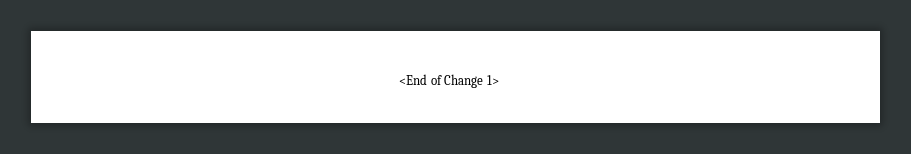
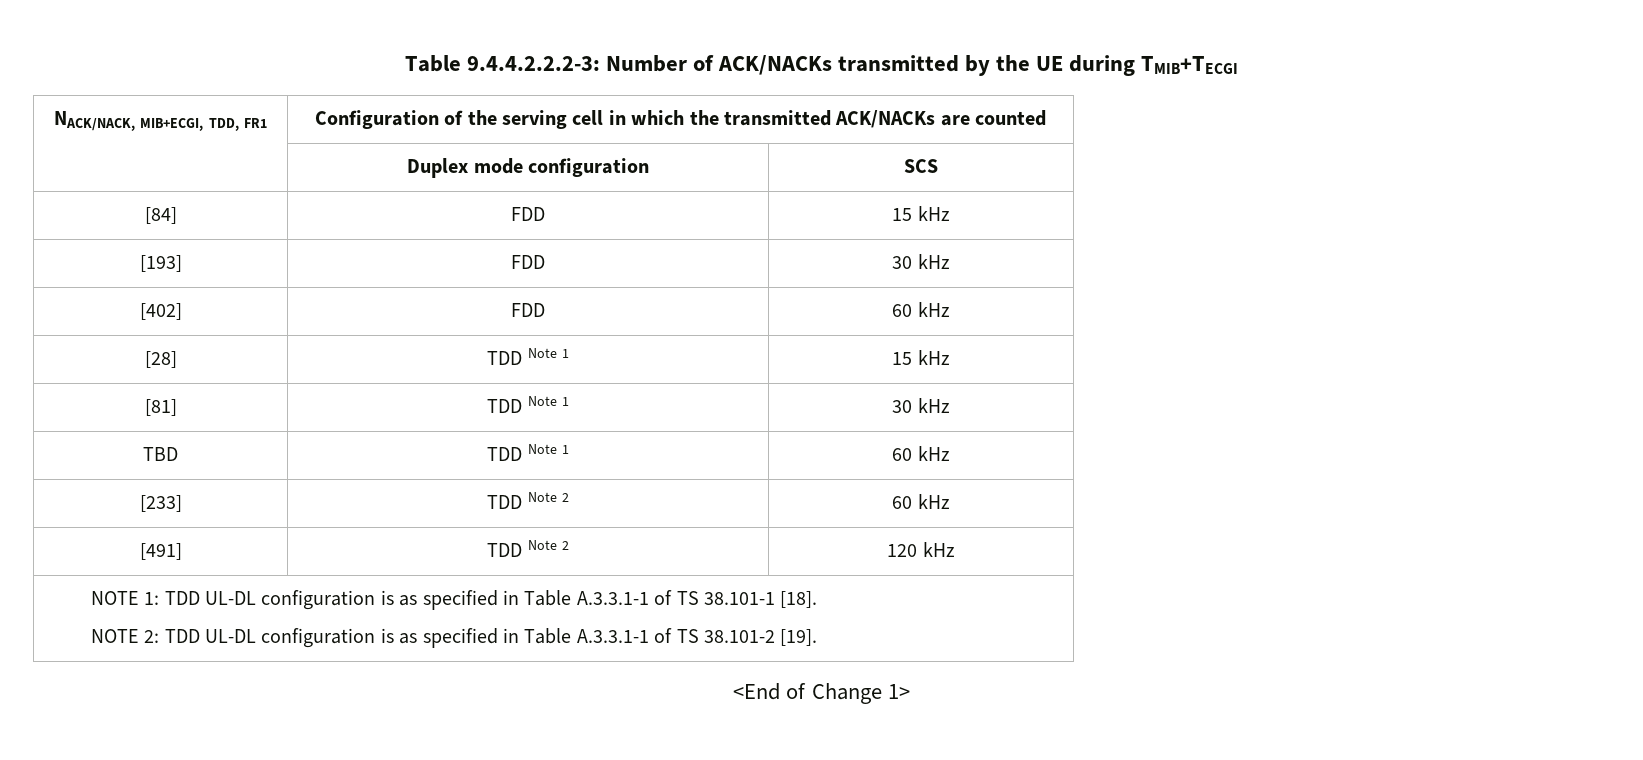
(399, 79) none -> [404,55,1239,76] [53,111,268,131] [314,110,1047,129] [407,158,649,178] [904,159,938,173] [144,207,177,224] [511,207,545,221] [892,206,950,221] [139,255,182,272] [511,255,545,269] [892,254,950,269] [139,303,182,320] [511,303,545,317] [892,302,950,317] [144,351,177,368] [487,348,569,365] [892,350,950,365] [144,399,177,416] [487,396,569,413] [892,398,950,413] [143,447,178,461] [487,444,569,461] [892,446,950,461] [139,495,182,512] [487,492,569,509] [892,494,950,509] [139,543,182,560] [487,540,569,557] [887,542,955,557] [90,590,818,610] [90,628,818,648] Table 9.4.4.2.2.2-3: Number of ACK/NACKs transmitted by the UE during TMIB+TECGI // NACK/NACK, MIB+ECGI, TDD, FR1 | Configuration of the serving cell in which the transmitted ACK/NACKs are counted // | Duplex mode configuration | SCS // [84] | FDD | 15 kHz // [193] | FDD | 30 kHz // [402] | FDD | 60 kHz // [28] | TDD Note 1 | 15 kHz // [81] | TDD Note 1 | 30 kHz // TBD | TDD Note 1 | 60 kHz // [233] | TDD Note 2 | 60 kHz // [491] | TDD Note 2 | 120 kHz // NOTE 1: TDD UL-DL configuration is as specified in Table A.3.3.1-1 of TS 38.101-1 [18]. // NOTE 2: TDD UL-DL configuration is as specified in Table A.3.3.1-1 of TS 38.101-2 [19]. //

